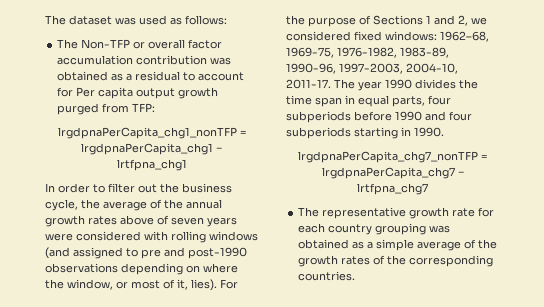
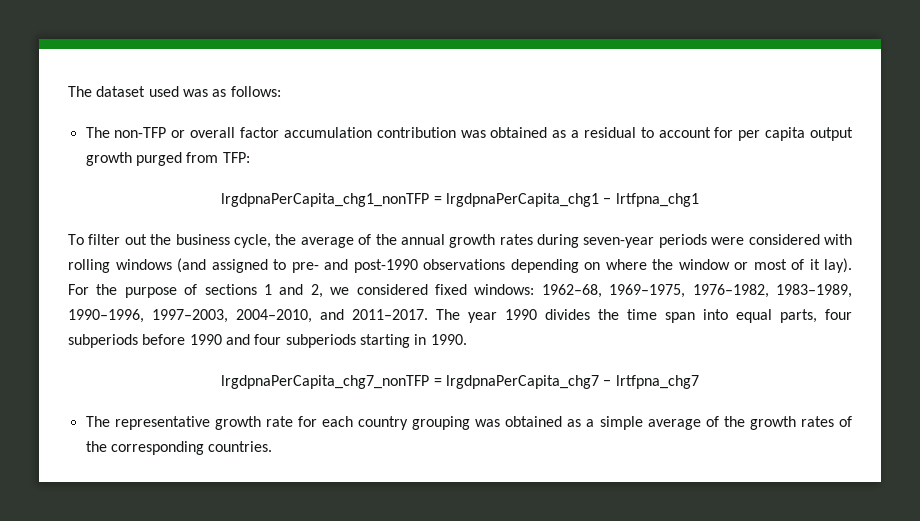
[115,15,167,25] was used -> [148,86,208,97] used was
[81,39,131,49] Non-TFP -> [114,127,167,138] non-TFP
[76,87,96,97] Per -> [738,130,761,141] per
[45,183,105,193] In order to -> [68,234,84,245] To
[120,215,237,227] above of seven years -> [537,234,707,248] during seven-year periods
[141,249,161,259] pre -> [291,262,319,273] pre-
[67,279,113,290] window, -> [678,259,730,270] window
[177,279,217,291] it, lies). -> [809,258,852,273] it lay).
[373,15,423,25] Sections -> [204,284,257,295] sections
[286,47,449,58] [286,63,458,74] [286,79,331,89] 1969-75, 1976-1982, 1983-89, 1990-96, 1997-2003, 2004-10, 2011-17. -> [609,284,852,298] [68,309,428,323] 1969–1975, 1976–1982, 1983–1989, 1990–1996, 1997–2003, 2004–2010, and 2011–2017.
[345,95,355,104] in -> [703,309,728,320] into

